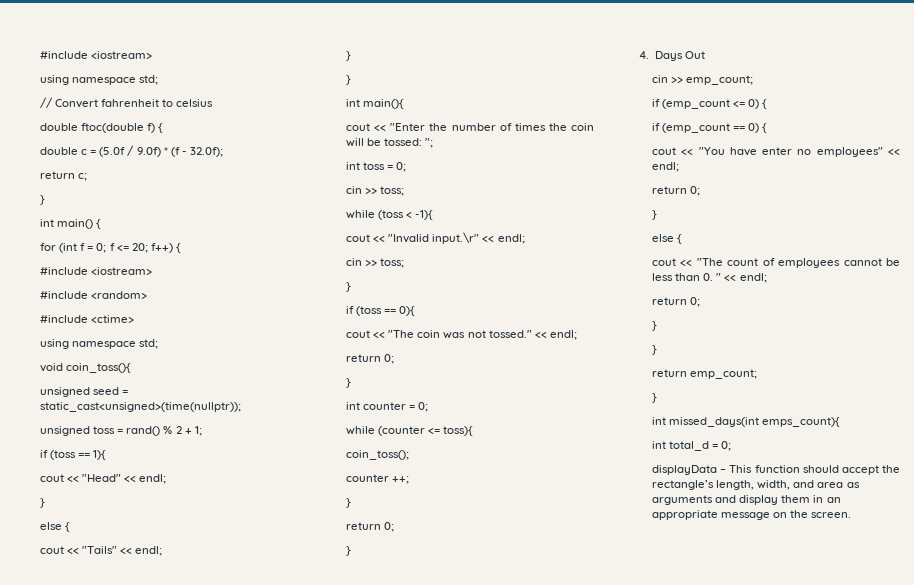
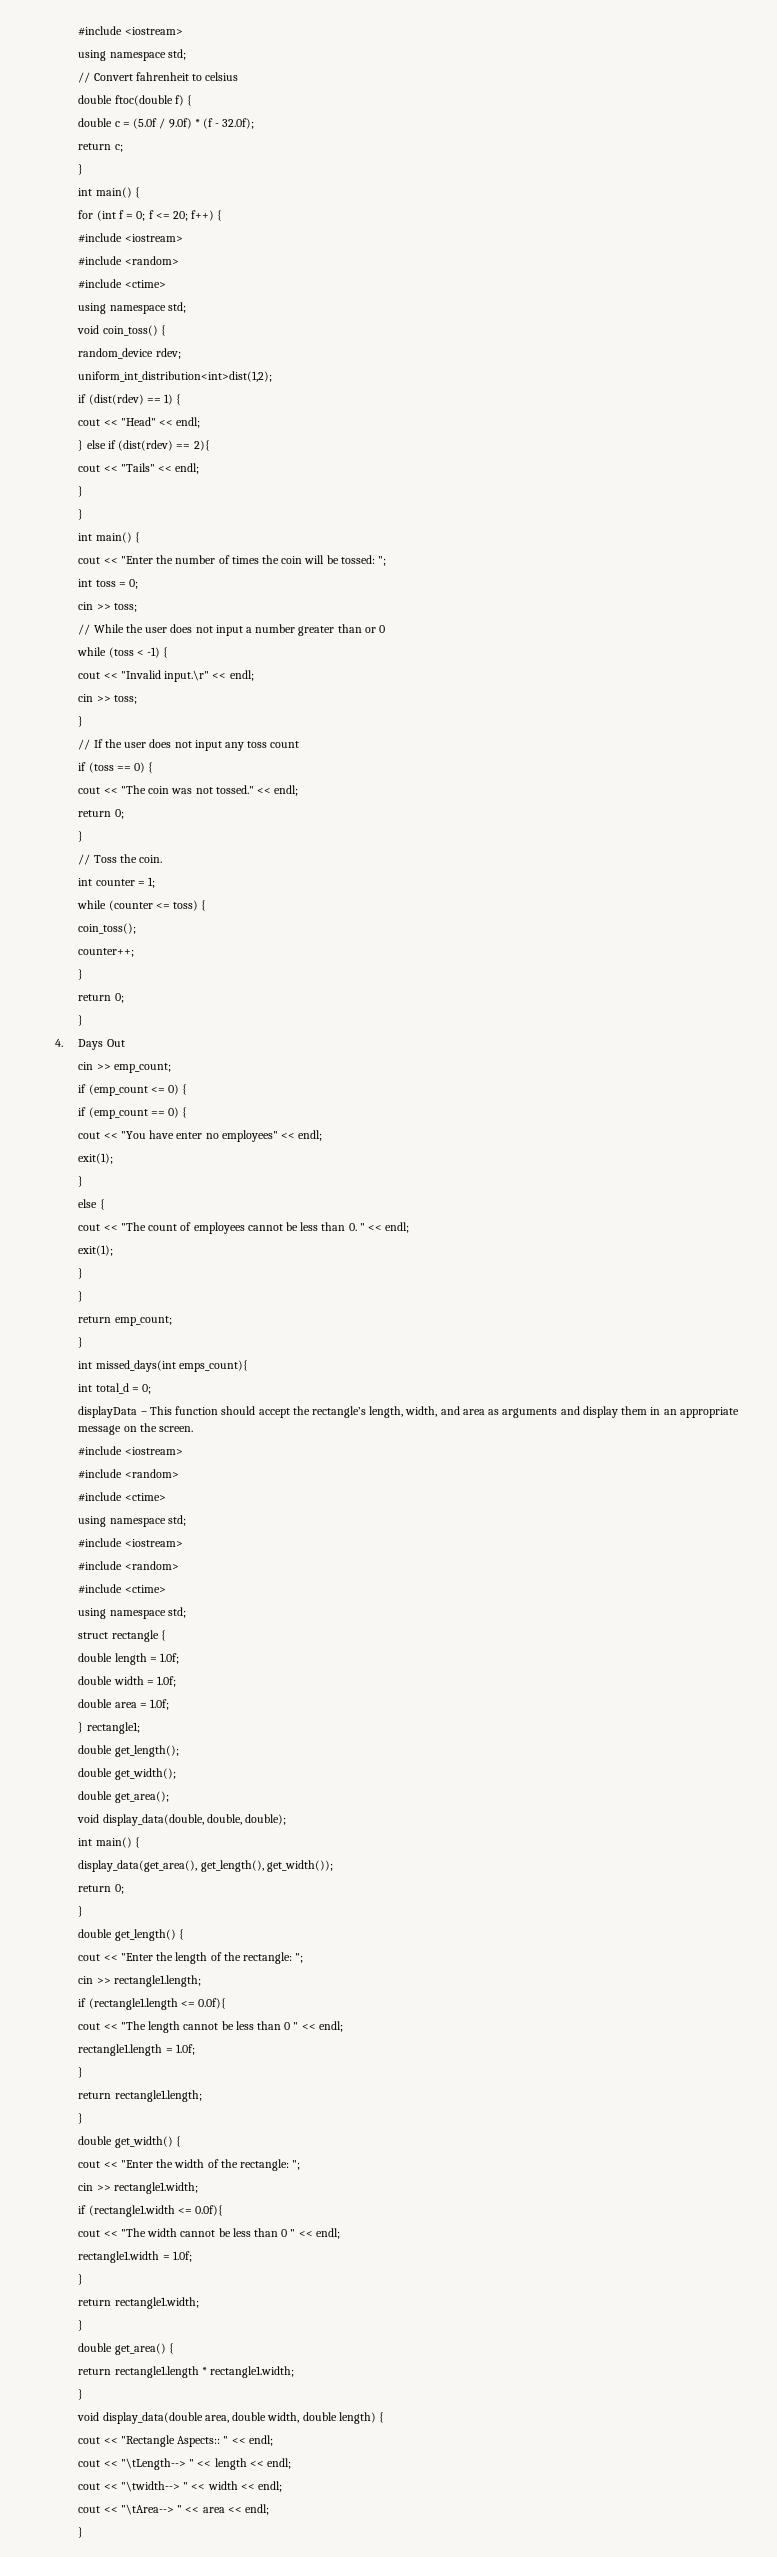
[66,363,132,373] [40,387,129,397] [40,402,242,412] [40,426,202,436] [40,450,107,460] coin_toss(){ // unsigned seed = static_cast<unsigned>(time(nullptr)); // unsigned toss = rand() % 2 + 1; // if (toss == 1){ -> [102,325,166,336] [78,348,181,359] [78,371,273,382] [78,394,182,405] coin_toss() { // random_device rdev; // uniform_int_distribution<int>dist(1,2); // if (dist(rdev) == 1) {
[40,522,71,532] // else { -> [86,440,210,451] else if (dist(rdev) == 2){
[363,99,405,109] main(){ -> [95,532,140,543] main() {
(405, 191) none -> [78,624,386,636] // // While the user does not input a number greater than or 0
[415,210,434,220] -1){ -> [147,647,169,658] -1) {
[346,306,416,316] // if (toss == 0){ -> [78,739,300,751] [78,762,154,773] // // If the user does not input any toss count // if (toss == 0) {
(352, 383) none -> [78,854,163,865] // // Toss the coin.
[418,402,429,412] 0; -> [148,877,156,888] 1;
[443,426,474,436] toss){ -> [173,900,207,911] toss) {
[346,474,410,484] counter ++; -> [78,948,135,957] counter++;
[652,186,701,196] return 0; -> [78,1153,114,1164] exit(1);
[652,297,701,307] return 0; -> [78,1245,114,1256] exit(1);
(852, 515) none -> [78,1446,183,1456] [78,1469,179,1479] [78,1492,166,1502] [78,1515,186,1527] [78,1538,183,1548] [78,1561,179,1571] [78,1584,166,1594] [78,1607,186,1619] [78,1630,166,1642] [78,1653,180,1665] [78,1676,177,1687] [78,1699,170,1710] [78,1722,140,1734] [78,1745,179,1757] [78,1768,176,1780] [78,1791,169,1803] [77,1814,287,1826] [78,1837,140,1848] [78,1860,333,1872] [78,1884,124,1894] [78,1906,84,1917] [78,1929,184,1941] [78,1952,304,1964] [78,1975,201,1987] [78,1998,227,2010] [78,2021,343,2033] [78,2044,195,2056] [78,2067,84,2078] [78,2090,202,2102] [78,2113,84,2124] [78,2136,181,2148] [78,2159,301,2171] [78,2182,198,2194] [78,2205,224,2217] [78,2228,340,2239] [78,2251,192,2263] [78,2274,84,2285] [78,2297,199,2309] [78,2320,84,2331] [78,2343,174,2355] [78,2366,295,2378] [78,2389,84,2400] [77,2412,385,2424] [78,2435,273,2447] [78,2458,292,2470] [78,2481,283,2492] [78,2504,270,2515] [78,2527,84,2538] // #include <iostream> // #include <random> // #include <ctime> // using namespace std; // #include <iostream> // #include <random> // #include <ctime> // using namespace std; // struct rectangle { // double length = 1.0f; // double width = 1.0f; // double area = 1.0f; // } rectangle1; // double get_length(); // double get_width(); // double get_area(); // void display_data(double, double, double); // int main() { // display_data(get_area(), get_length(), get_width()); // return 0; // } // double get_length() { // cout << "Enter the length of the rectangle: "; // cin >> rectangle1.length; // if (rectangle1.length <= 0.0f){ // cout << "The length cannot be less than 0 " << endl; // rectangle1.length = 1.0f; // } // return rectangle1.length; // } // double get_width() { // cout << "Enter the width of the rectangle: "; // cin >> rectangle1.width; // if (rectangle1.width <= 0.0f){ // cout << "The width cannot be less than 0 " << endl; // rectangle1.width = 1.0f; // } // return rectangle1.width; // } // double get_area() { // return rectangle1.length * rectangle1.width; // } // void display_data(double area, double width, double length) { // cout << "Rectangle Aspects:: " << endl; // cout << "\tLength--> " << length << endl; // cout << "\twidth--> " << width << endl; // cout << "\tArea--> " << area << endl; // }

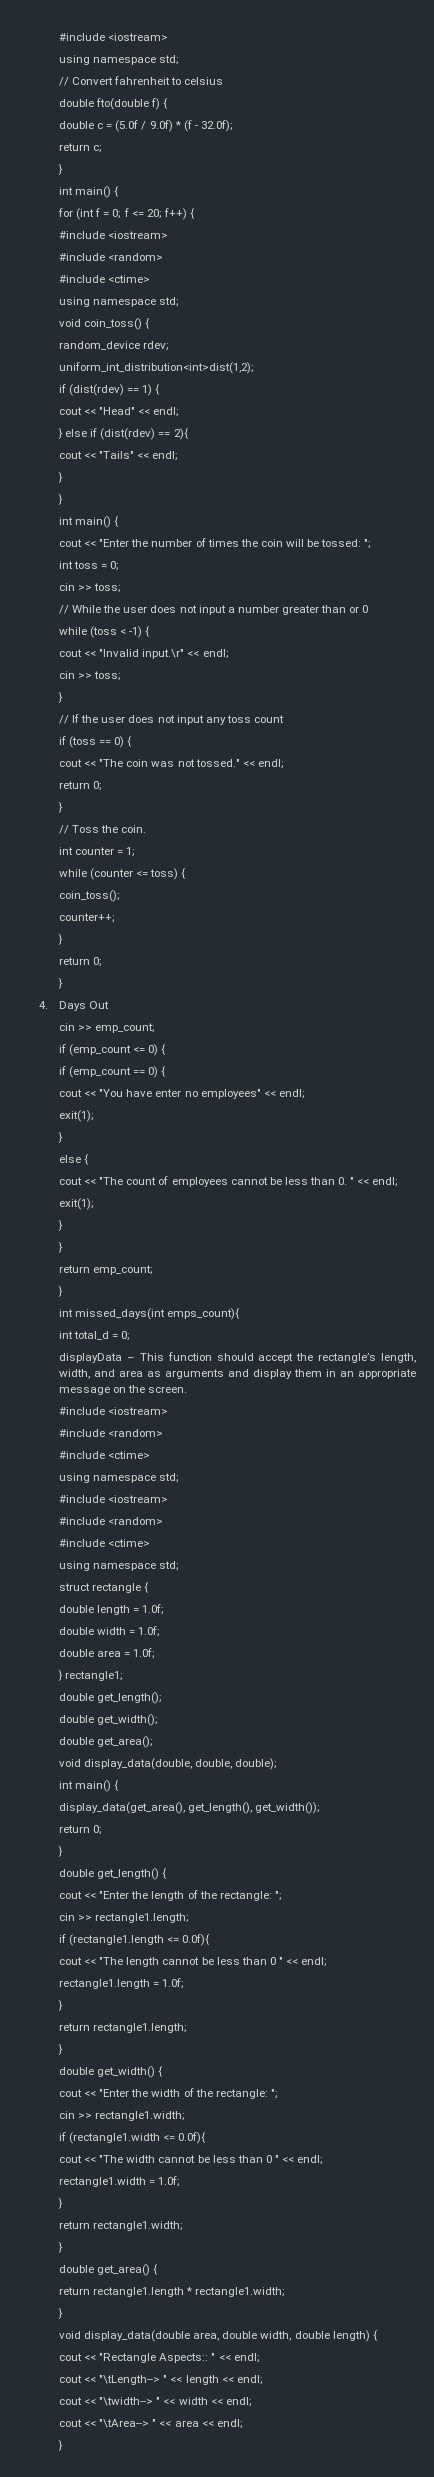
[114,95,173,106] ftoc(double -> [96,98,150,110] fto(double

